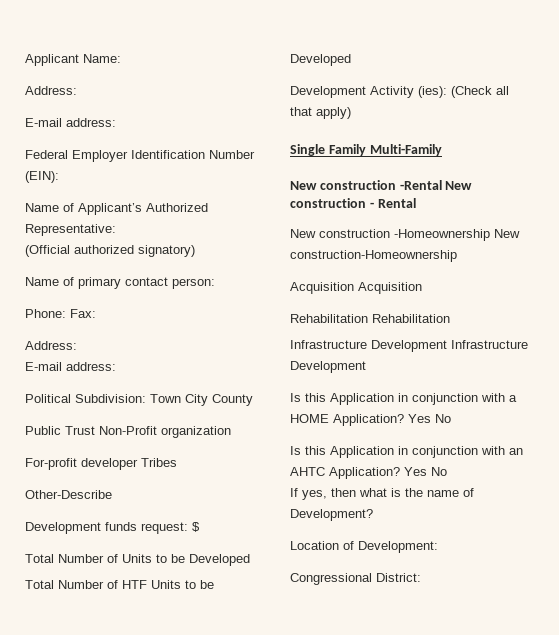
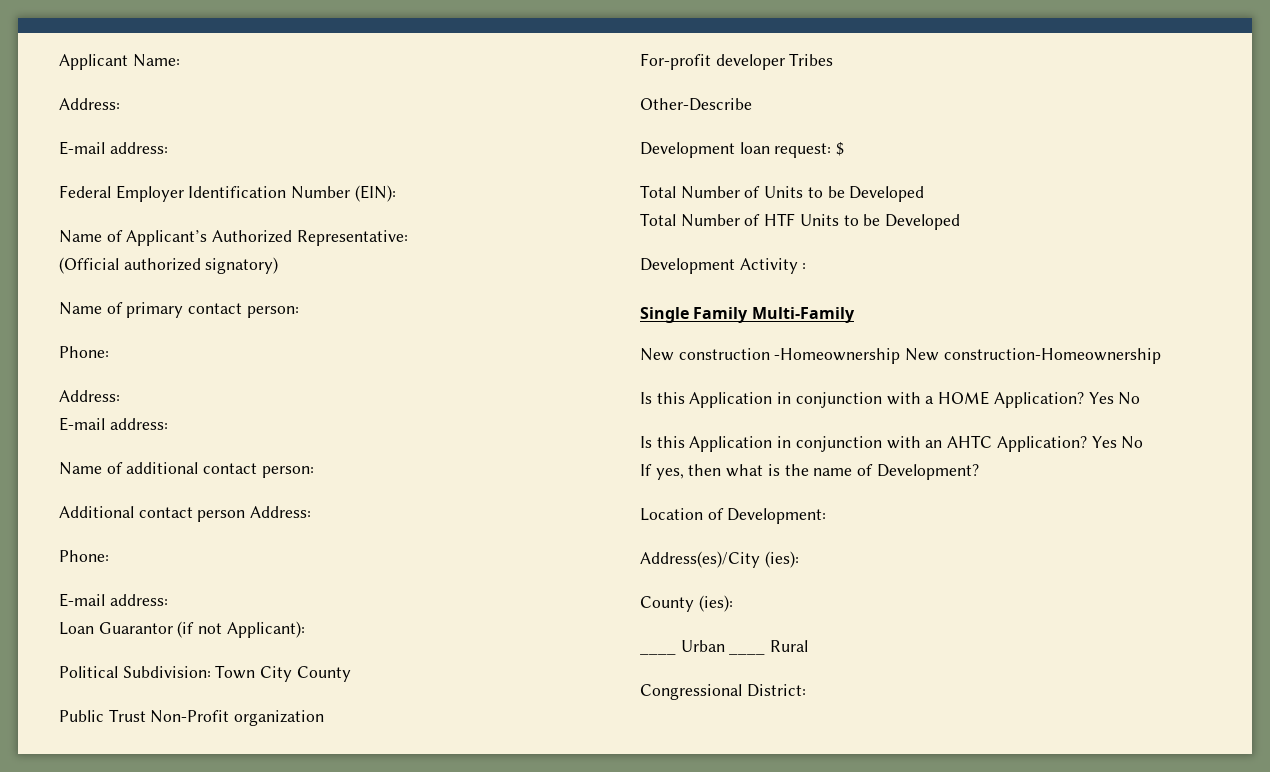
[70,309,96,318] [25,341,77,350] [25,362,116,371] Fax: // Address: // E-mail address: -> [59,390,120,402] [59,417,168,431] [59,462,314,478] [59,506,312,522] [59,550,109,562] [59,593,168,607] [59,621,305,638] // Address: // E-mail address: // Name of additional contact person: // Additional contact person Address: // Phone: // E-mail address: // Loan Guarantor (if not Applicant):
[105,522,137,531] funds -> [739,142,770,154] loan
[418,86,509,98] [290,107,351,119] [290,144,442,156] [290,180,473,190] [290,198,416,208] (ies): (Check all that apply) // Single Family Multi-Family // New construction -Rental New construction - Rental -> [802,263,807,270] [640,307,855,323] : // Single Family Multi-Family
[290,282,422,294] [290,314,450,323] [290,340,528,352] [290,361,366,373] // Acquisition Acquisition // Rehabilitation Rehabilitation // Infrastructure Development Infrastructure Development -> (1161, 356) none
(438, 547) none -> [640,551,799,568] [640,595,733,612] [640,652,676,655] [680,640,725,652] [729,652,766,655] [770,640,809,652] // Address(es)/City (ies): // County (ies): // ____ Urban ____ Rural

